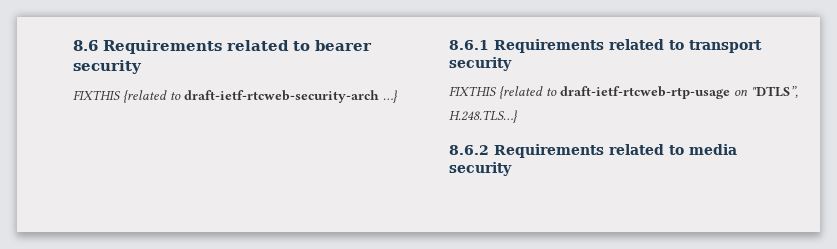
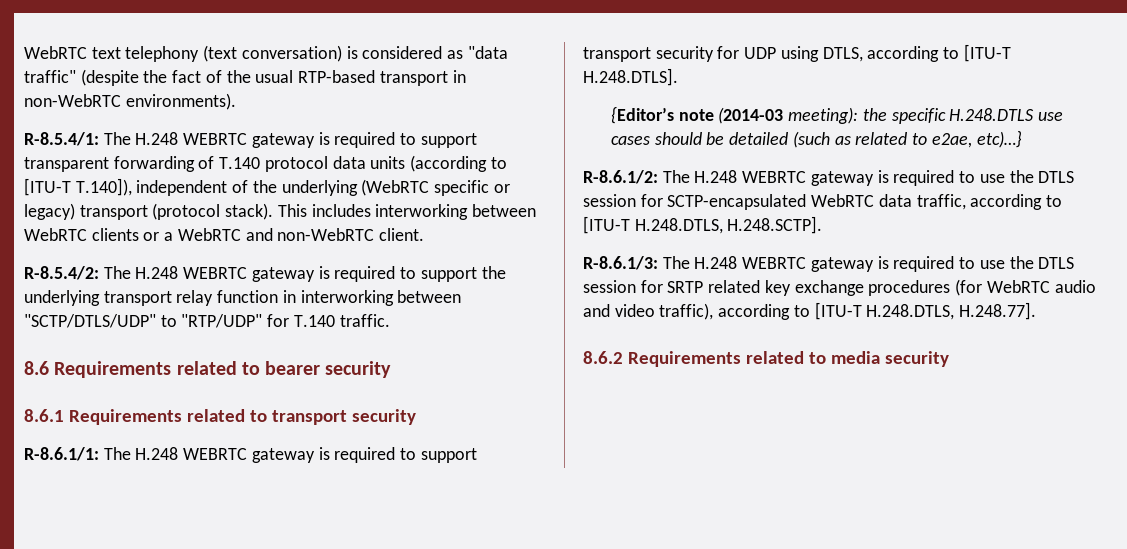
(73, 45) none -> [24,45,508,62] [24,69,466,86] [24,93,236,110] [24,132,477,148] [24,155,507,172] [24,178,510,196] [24,203,537,220] [24,228,425,241] [24,266,506,282] [24,290,462,306] [24,314,390,328] WebRTC text telephony (text conversation) is considered as "data traffic" (despite the fact of the usual RTP-based transport in non-WebRTC environments). // R-8.5.4/1: The H.248 WEBRTC gateway is required to support transparent forwarding of T.140 protocol data units (according to [ITU-T T.140]), independent of the underlying (WebRTC specific or legacy) transport (protocol stack). This includes interworking between WebRTC clients or a WebRTC and non-WebRTC client. // R-8.5.4/2: The H.248 WEBRTC gateway is required to support the underlying transport relay function in interworking between "SCTP/DTLS/UDP" to "RTP/UDP" for T.140 traffic. //
[73,90,397,104] // FIXTHIS {related to draft-ietf-rtcweb-security-arch …} -> (392, 369) none
[449,86,798,100] [449,110,517,124] FIXTHIS {related to draft-ietf-rtcweb-rtp-usage on "DTLS”, H.248.TLS…} -> [24,447,477,463] [583,44,1011,62] [583,68,678,86] [610,106,1064,124] [610,130,1022,148] [583,170,1075,186] [583,194,1063,210] [583,216,823,234] [583,256,1075,272] [583,279,1096,296] [583,302,1037,320] R-8.6.1/1: The H.248 WEBRTC gateway is required to support transport security for UDP using DTLS, according to [ITU-T H.248.DTLS]. // {Editor’s note (2014-03 meeting): the specific H.248.DTLS use cases should be detailed (such as related to e2ae, etc)…} // R-8.6.1/2: The H.248 WEBRTC gateway is required to use the DTLS session for SCTP-encapsulated WebRTC data traffic, according to [ITU-T H.248.DTLS, H.248.SCTP]. // R-8.6.1/3: The H.248 WEBRTC gateway is required to use the DTLS session for SRTP related key exchange procedures (for WebRTC audio and video traffic), according to [ITU-T H.248.DTLS, H.248.77].

